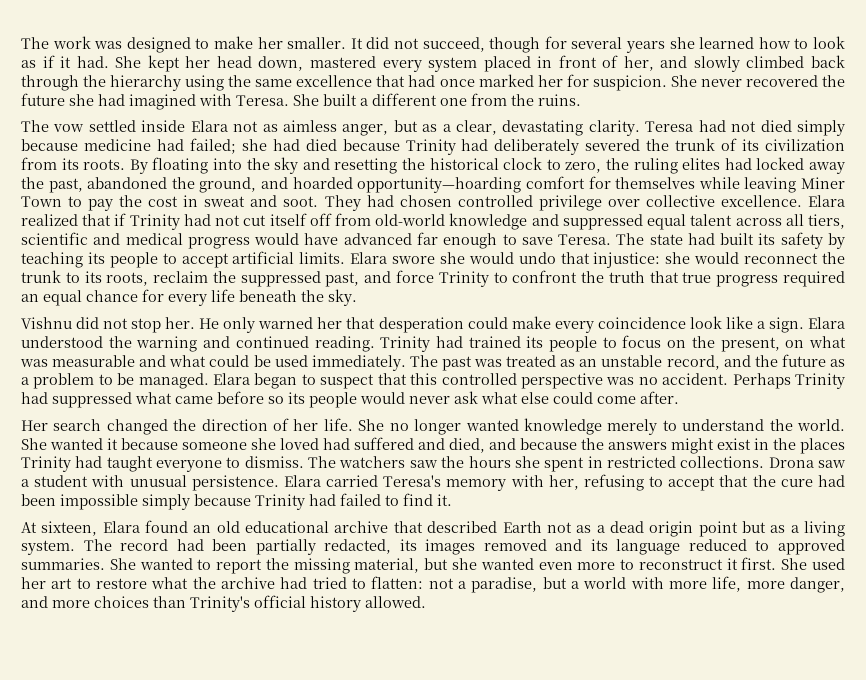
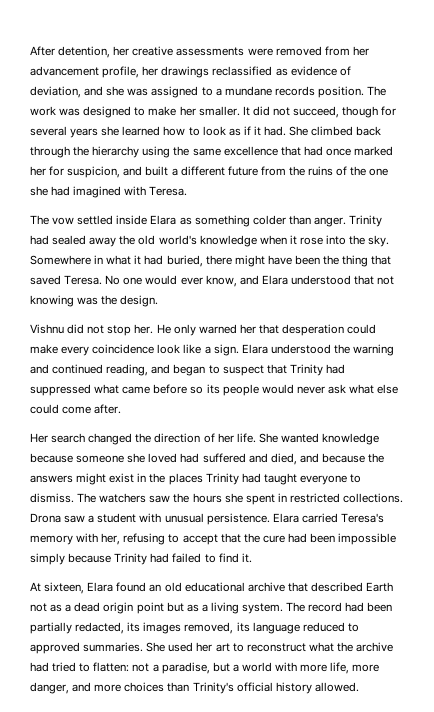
(21, 43) none -> [30,46,369,58] [30,66,351,78] [30,86,364,98] After detention, her creative assessments were removed from her advancement profile, her drawings reclassified as evidence of deviation, and she was assigned to a mundane records position.
[147,55,740,72] kept her head down, mastered every system placed in front of her, and slowly -> (309, 131) none
[592,75,845,91] [21,93,65,106] suspicion. She never recovered the future -> [67,166,389,178] suspicion, and built a different future from the ruins of the one
[293,93,581,106] She built a different one from the ruins. -> (188, 191) none
[233,120,846,136] [21,138,845,155] [21,157,846,174] [21,176,846,193] [21,195,845,211] [21,213,845,230] [21,232,846,249] [21,251,845,268] [21,270,846,287] [21,289,357,306] not as aimless anger, but as a clear, devastating clarity. Teresa had not died simply because medicine had failed; she had died because Trinity had deliberately severed the trunk of its civilization from its roots. By floating into the sky and resetting the historical clock to zero, the ruling elites had locked away the past, abandoned the ground, and hoarded opportunity—hoarding comfort for themselves while leaving Miner Town to pay the cost in sweat and soot. They had chosen controlled privilege over collective excellence. Elara realized that if Trinity had not cut itself off from old-world knowledge and suppressed equal talent across all tiers, scientific and medical progress would have advanced far enough to save Teresa. The state had built its safety by teaching its people to accept artificial limits. Elara swore she would undo that injustice: she would reconnect the trunk to its roots, reclaim the suppressed past, and force Trinity to confront the truth that true progress required an equal chance for every life beneath the sky. -> [179,215,383,227] [30,235,390,247] [30,255,392,267] [30,275,395,287] [30,295,159,307] as something colder than anger. Trinity had sealed away the old world's knowledge when it rose into the sky. Somewhere in what it had buried, there might have been the thing that saved Teresa. No one would ever know, and Elara understood that not knowing was the design.
[314,335,847,352] [20,354,845,371] [21,373,791,389] reading. Trinity had trained its people to focus on the present, on what was measurable and what could be used immediately. The past was treated as an unstable record, and the future as a problem to be managed. Elara began to suspect that this controlled perspective was no accident. Perhaps -> [106,364,287,376] reading, and began to suspect that
[389,418,845,435] [21,438,118,450] no longer wanted knowledge merely to understand the world. She wanted it -> [280,433,380,445] wanted knowledge
[483,539,583,551] removed and -> [184,622,234,634] removed,
[139,557,808,574] wanted to report the missing material, but she wanted even more to reconstruct it first. She -> (166, 647) none
[95,578,147,589] restore -> [246,643,306,652] reconstruct

